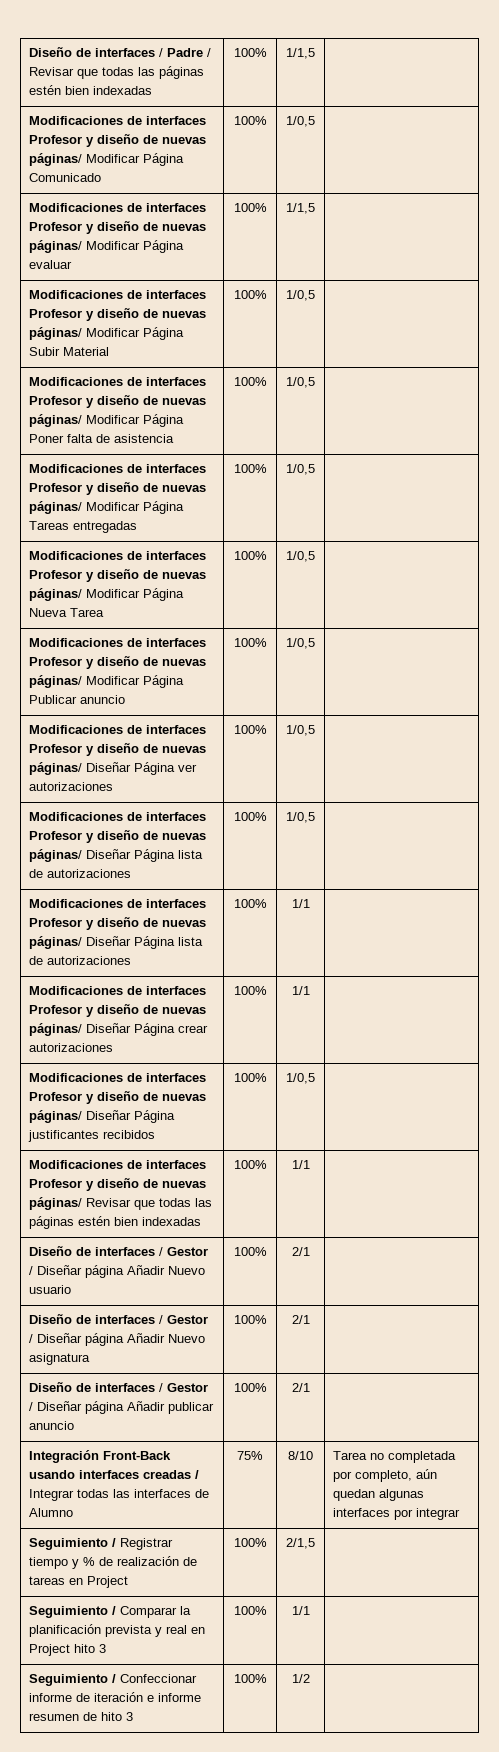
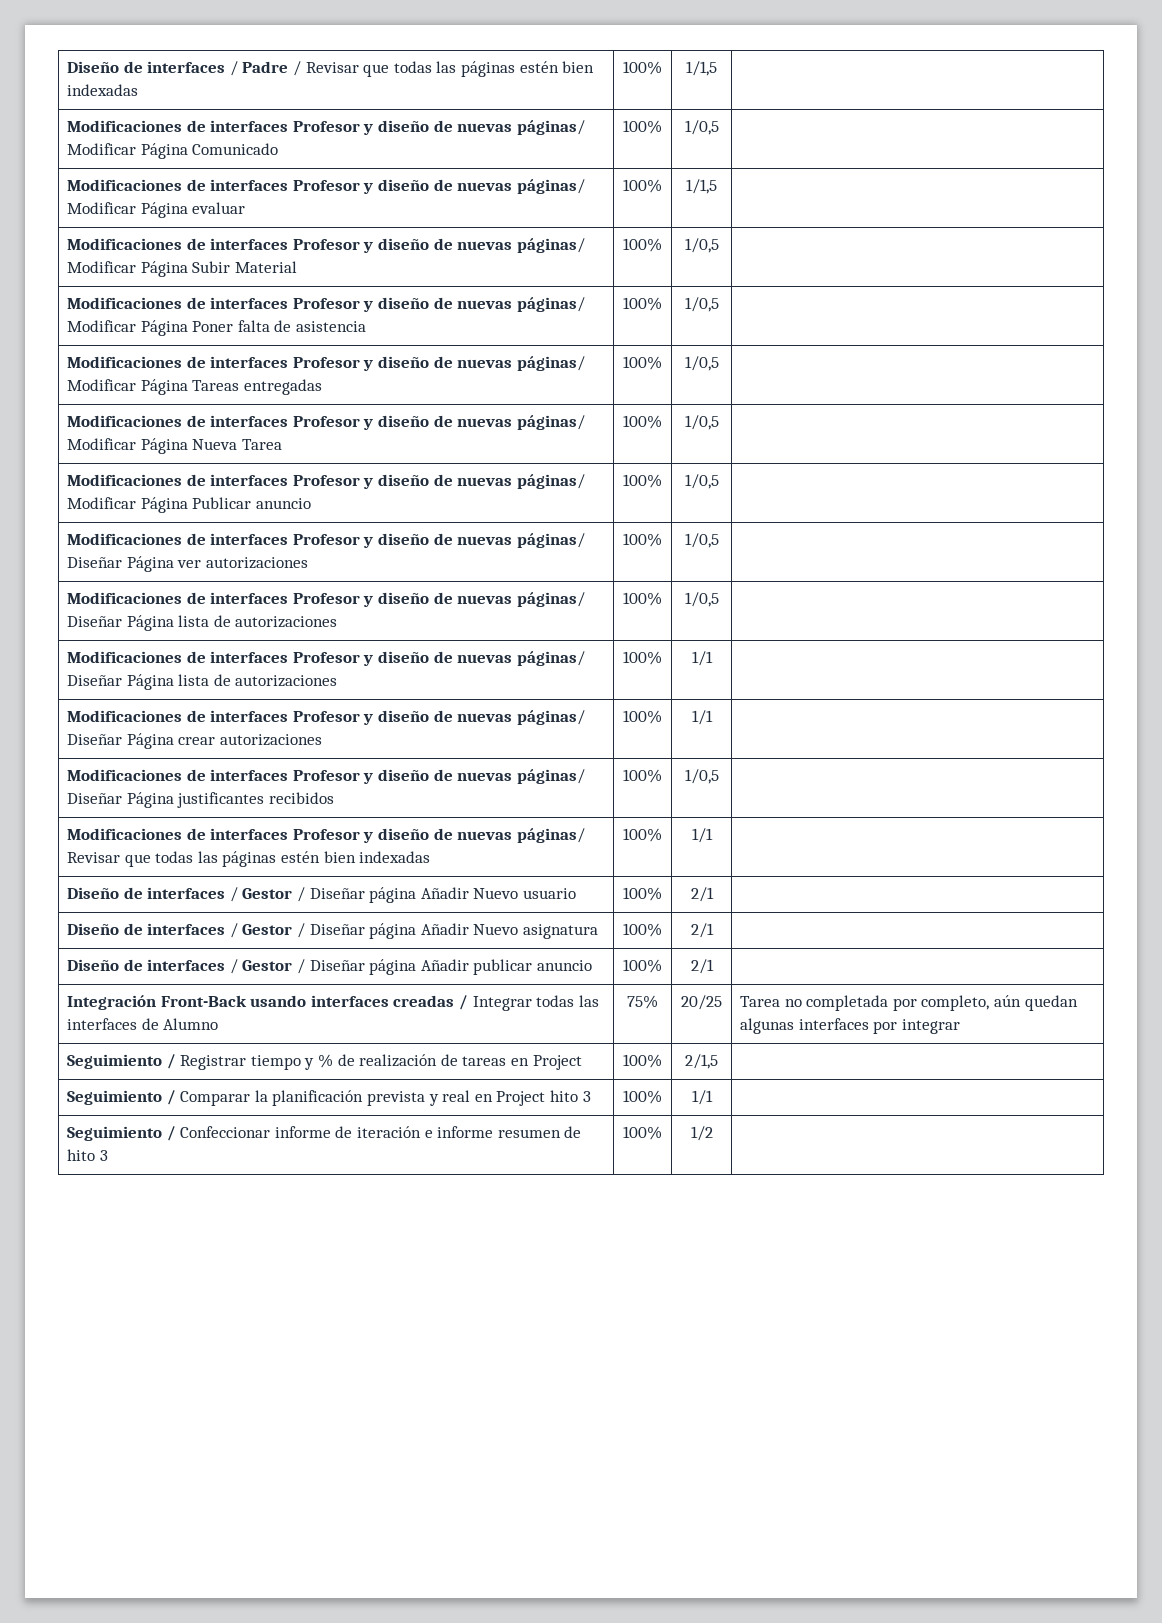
[288,1451,313,1460] 8/10 -> [681,995,722,1010] 20/25

